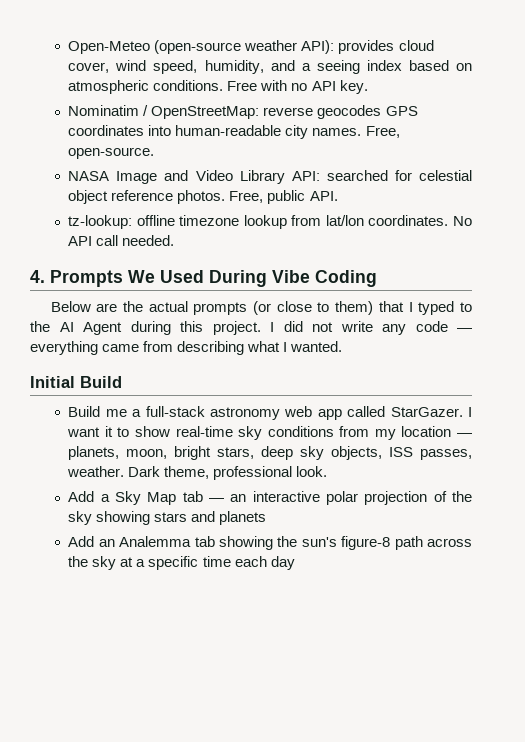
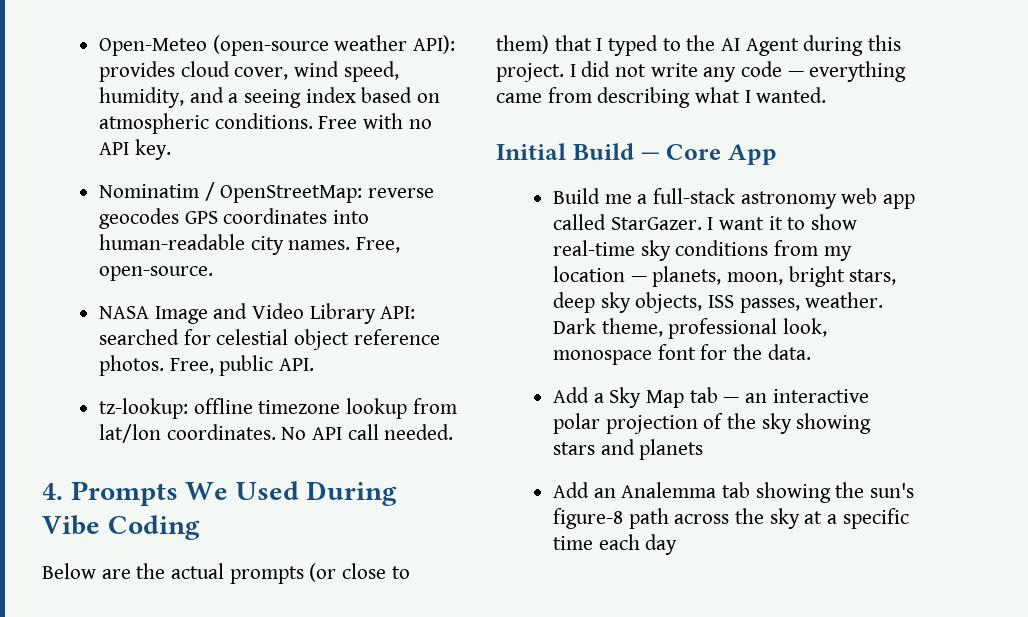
(122, 382) none -> [640,144,777,165] — Core App
[296,466,328,477] look. -> [783,318,828,337] [553,344,811,365] look, monospace font for the data.

